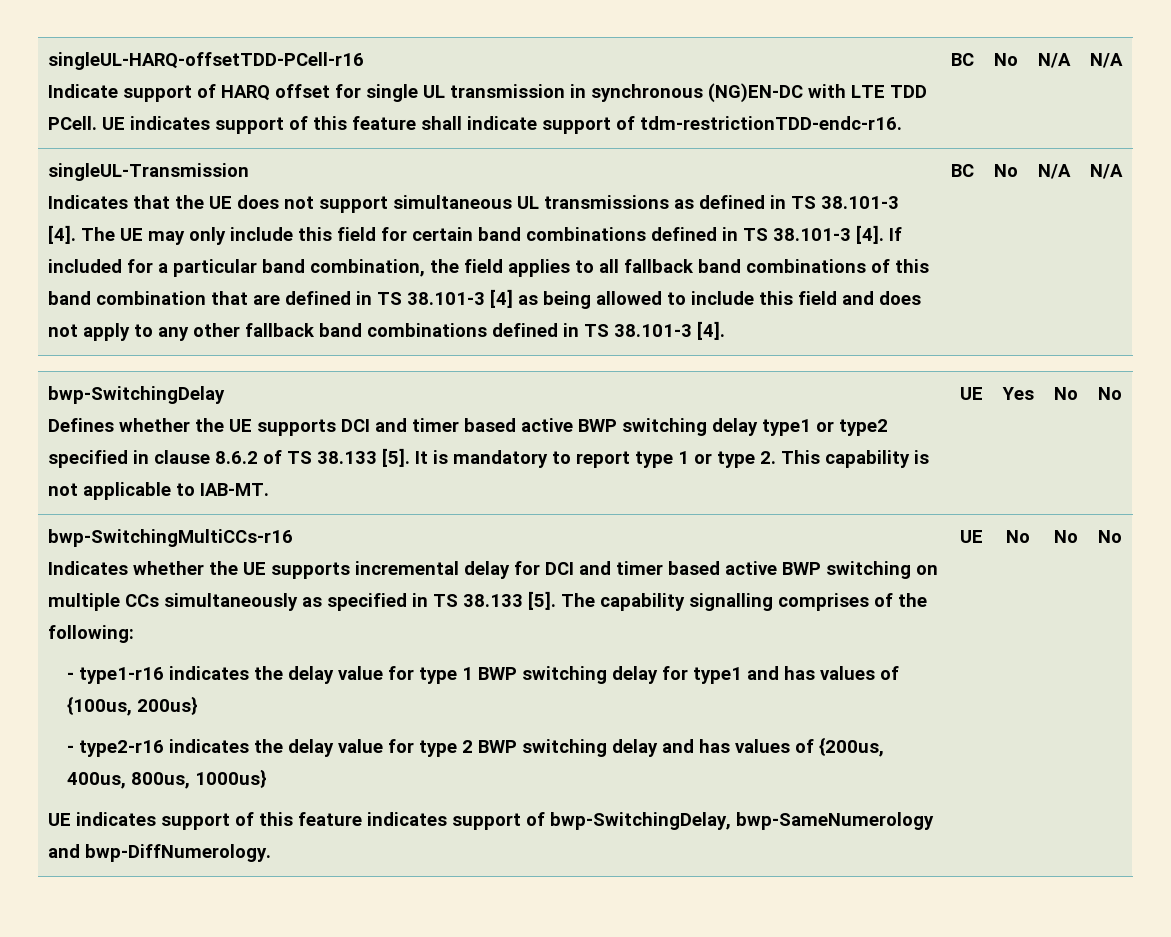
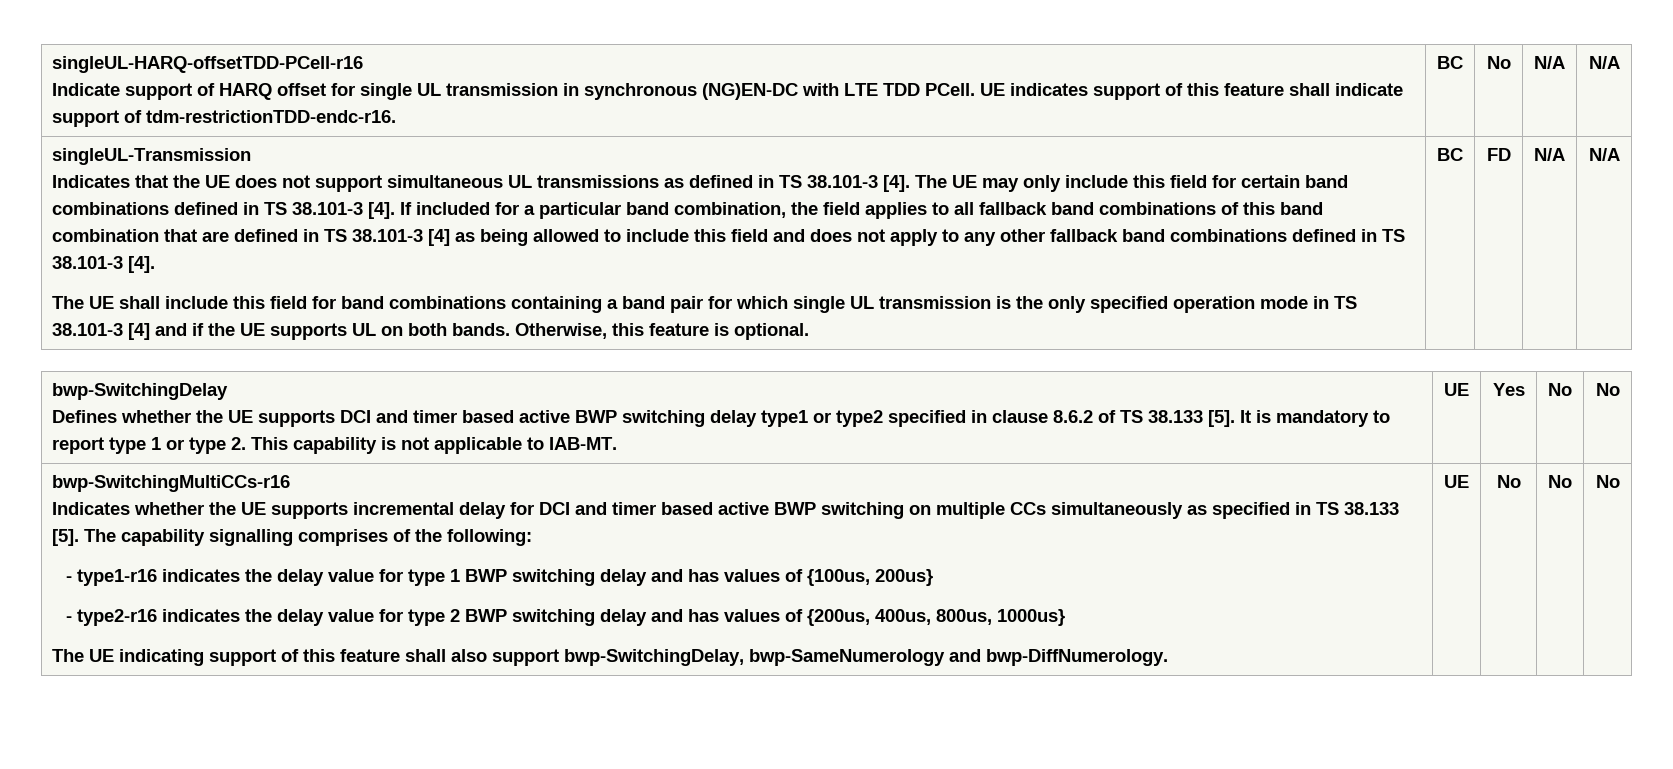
[950,164,974,177] [993,164,1018,177] | BC | No -> [52,296,1358,313] [52,323,810,340] [1437,148,1463,161] [1486,148,1511,161] // The UE shall include this field for band combinations containing a band pair for which single UL transmission is the only specified operation mode in TS 38.101-3 [4] and if the UE supports UL on both bands. Otherwise, this feature is optional. | BC | FD
[662,666,743,684] for type1 -> (648, 577) none
[47,812,545,830] UE indicates support of this feature indicates support of -> [52,649,560,666] The UE indicating support of this feature shall also support

